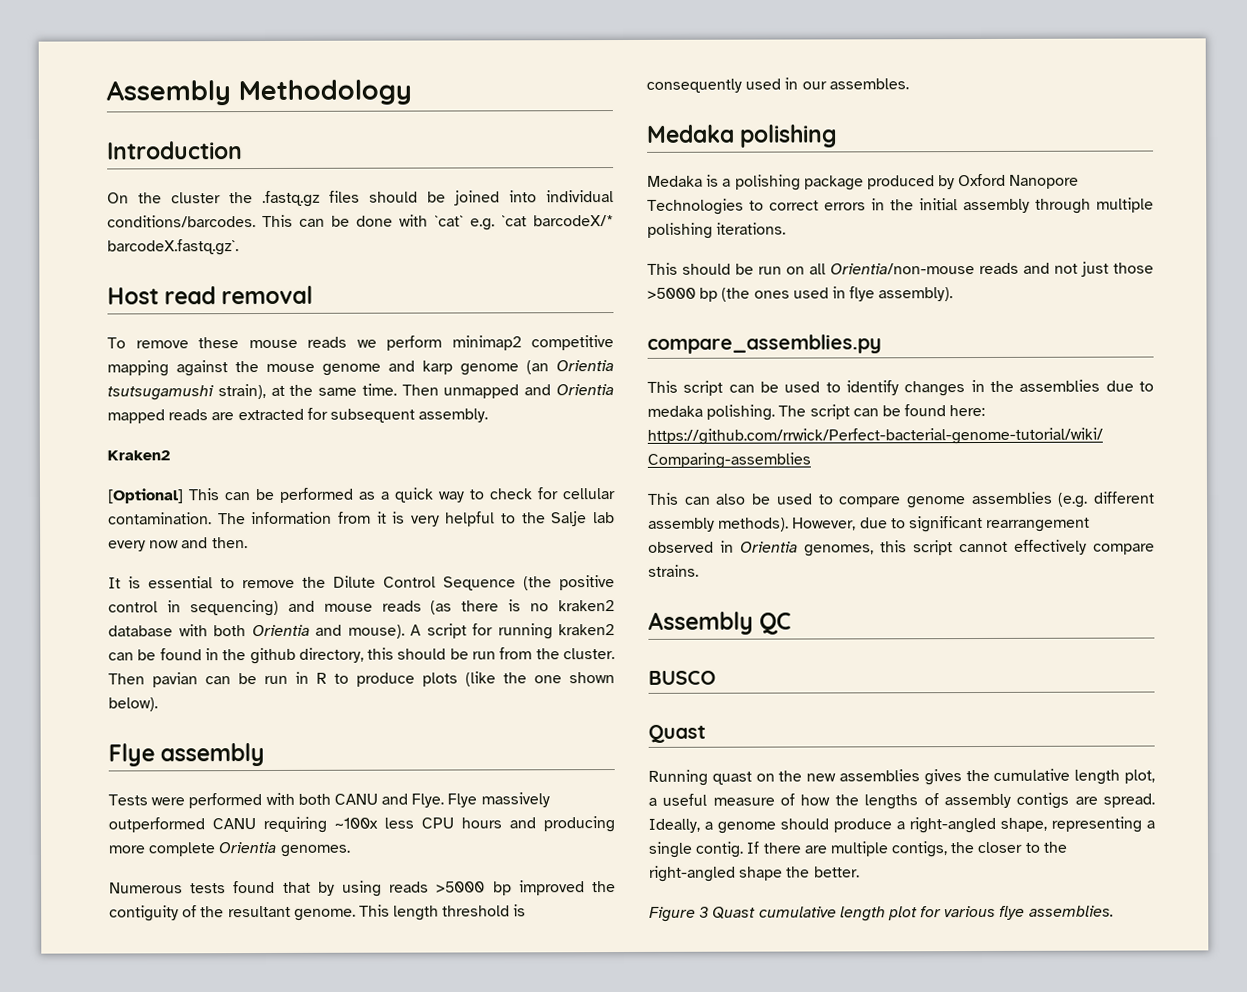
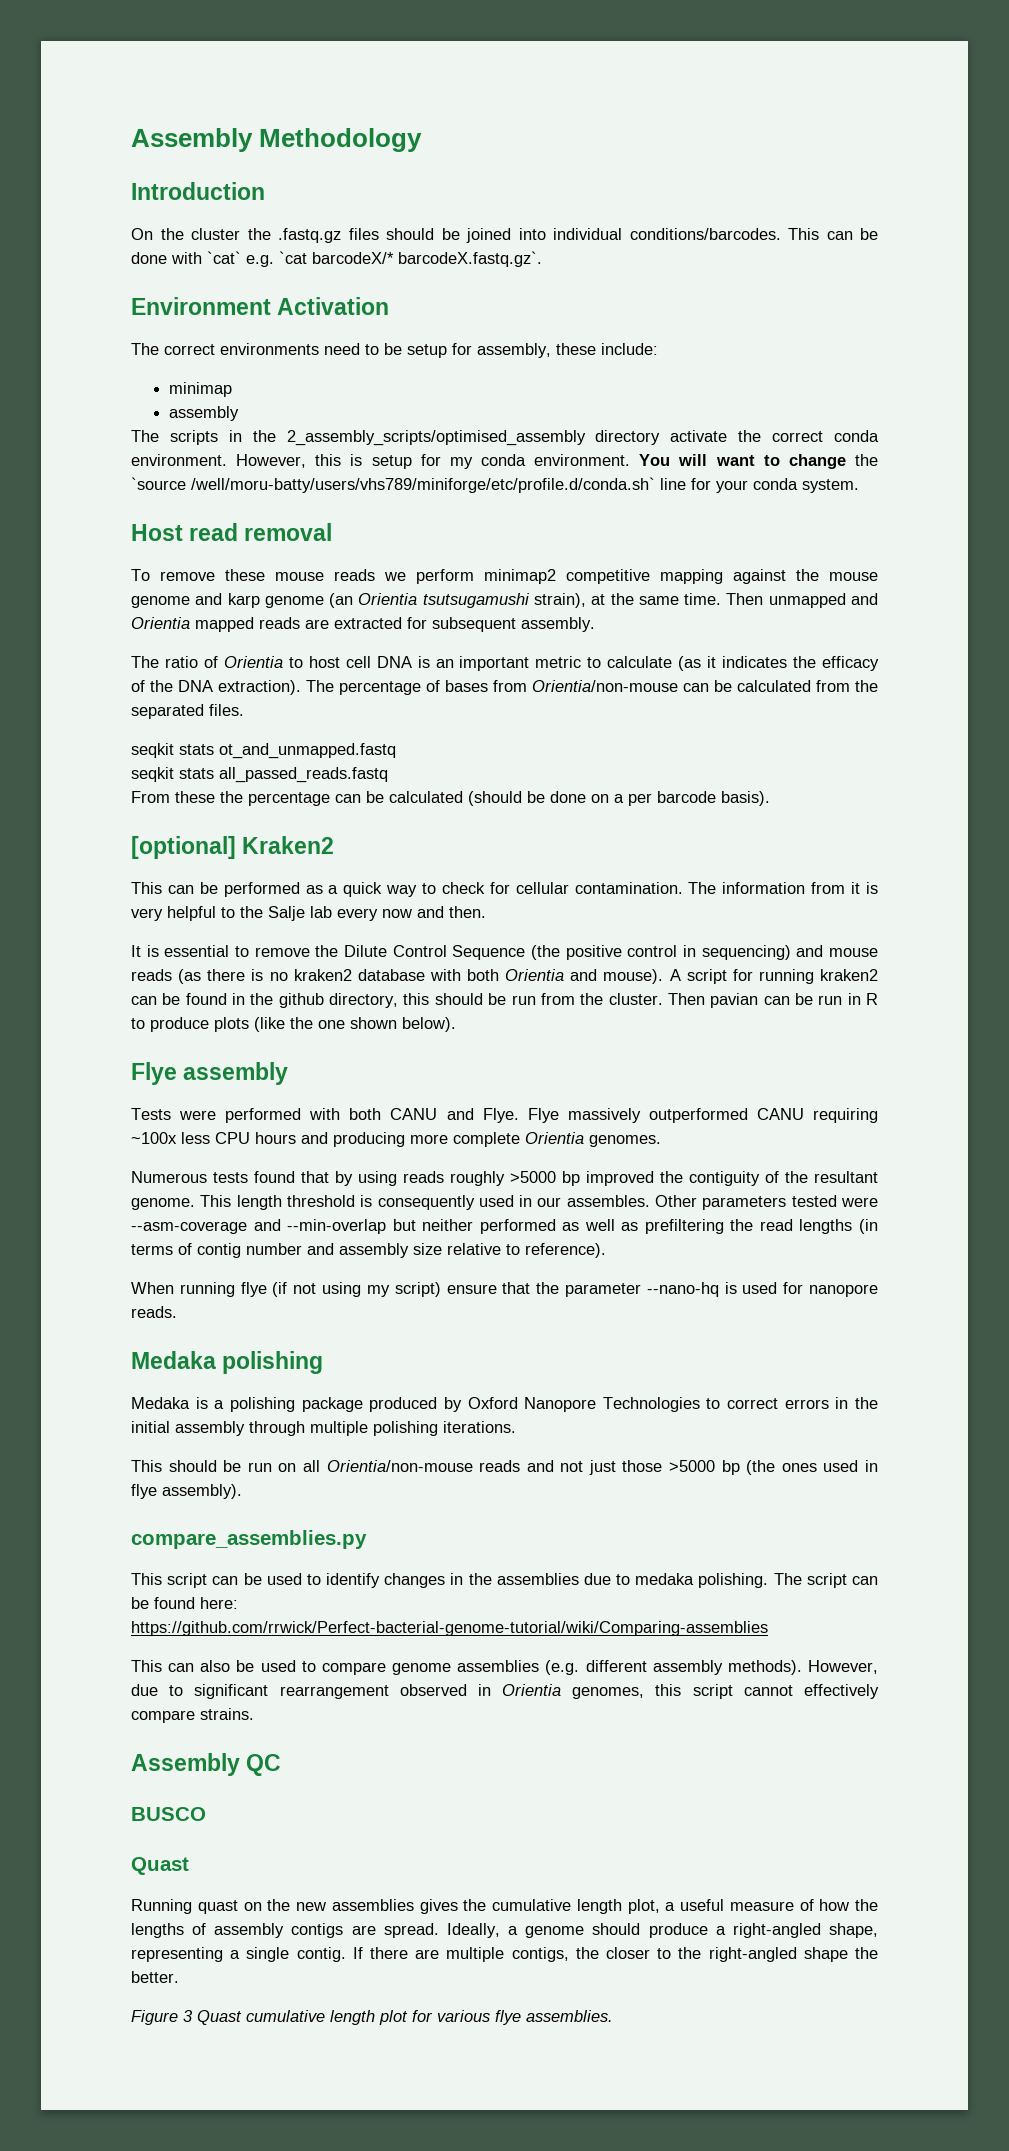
(239, 247) none -> [131,297,390,315] [131,343,658,358] [169,382,233,397] [169,406,240,421] [131,430,880,446] [131,454,878,469] [131,477,859,493] // Environment Activation // The correct environments need to be setup for assembly, these include: // minimap // assembly // The scripts in the 2_assembly_scripts/optimised_assembly directory activate the correct conda environment. However, this is setup for my conda environment. You will want to change the `source /well/moru-batty/users/vhs789/miniforge/etc/profile.d/conda.sh` line for your conda system.
(489, 415) none -> [131,656,880,671] [131,680,878,695] [131,704,244,719] [131,743,396,759] [131,767,388,783] [131,791,770,806] [131,836,236,859] The ratio of Orientia to host cell DNA is an important metric to calculate (as it indicates the efficacy of the DNA extraction). The percentage of bases from Orientia/non-mouse can be calculated from the separated files. // seqkit stats ot_and_unmapped.fastq // seqkit stats all_passed_reads.fastq // From these the percentage can be calculated (should be done on a per barcode basis). // [optional]
[107,488,184,504] [Optional] -> (335, 845) none
(430, 887) none -> [450,1171,505,1186] roughly
(909, 84) none -> [655,1195,878,1210] [131,1219,879,1234] [131,1243,606,1258] [131,1282,878,1297] [131,1306,177,1318] Other parameters tested were --asm-coverage and --min-overlap but neither performed as well as prefiltering the read lengths (in terms of contig number and assembly size relative to reference). // When running flye (if not using my script) ensure that the parameter --nano-hq is used for nanopore reads.

